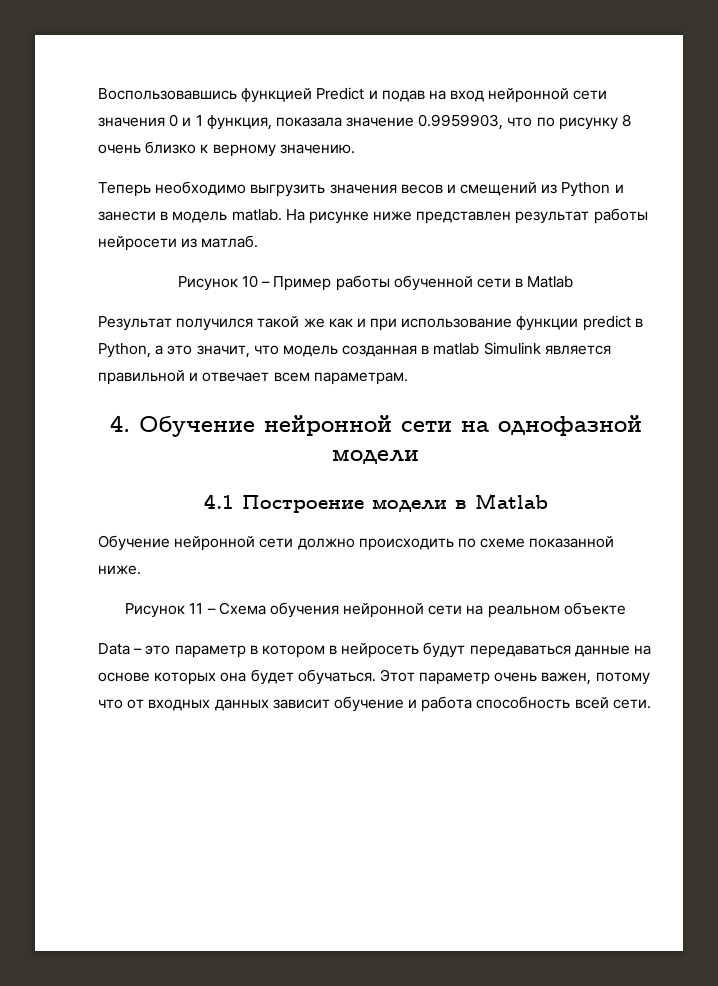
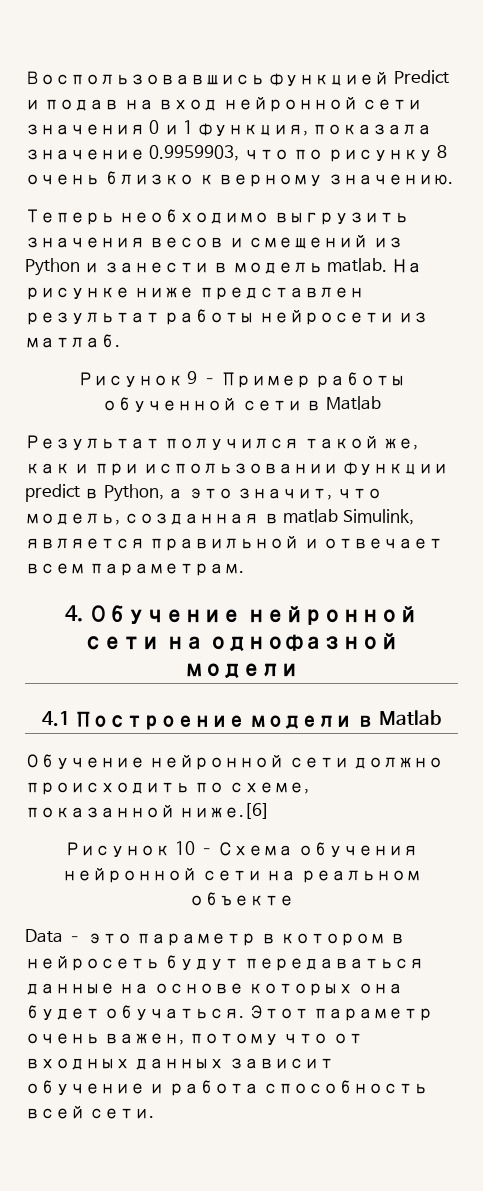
[241,275,258,288] 10 -> [187,371,198,384] 9
[303,318,325,328] же -> [383,438,419,450] же,
[401,318,513,328] использование -> [143,463,339,474] использовании
[282,345,338,357] модель -> [25,513,120,525] модель,
[483,342,541,355] Simulink -> [342,509,414,525] Simulink,
[480,536,615,548] [98,565,141,575] [125,603,204,618] схеме показанной ниже. // Рисунок 11 -> [228,782,309,794] [25,803,271,819] [65,841,195,858] схеме, показанной ниже.[6] // Рисунок 10

